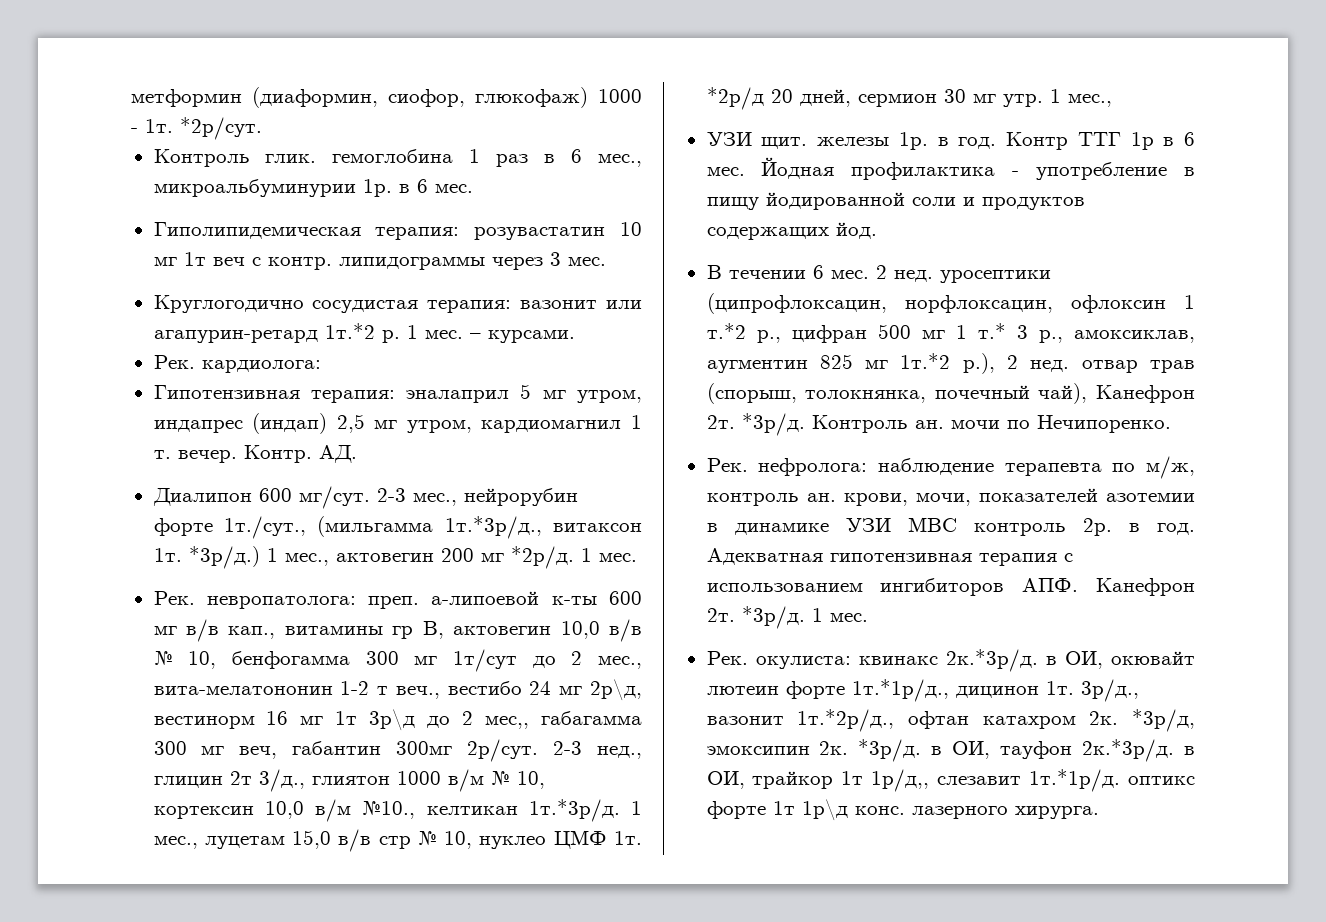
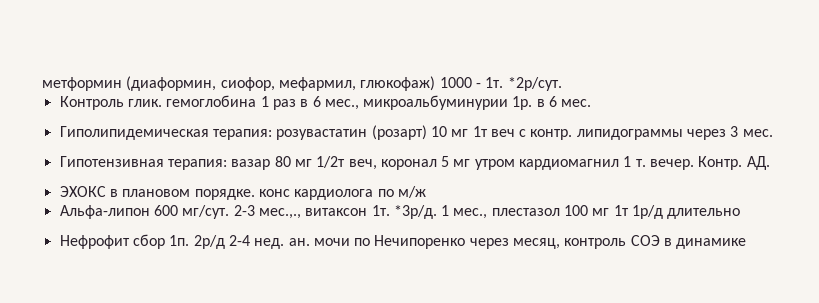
(465, 98) none -> [278,77,356,91] мефармил,
(606, 233) none -> [371,125,427,140] (розарт)
[153,295,642,313] [153,323,575,343] [153,355,321,373] [153,384,643,403] [153,413,472,434] Круглогодично сосудистая терапия: вазонит или агапурин-ретард 1т.*2 р. 1 мес. – курсами. // Рек. кардиолога: // Гипотензивная терапия: эналаприл 5 мг утром, индапрес (индап) 2,5 мг утром, -> [59,156,515,170] Гипотензивная терапия: вазар 80 мг 1/2т веч, коронал 5 мг утром
[152,486,578,509] [153,516,542,539] Диалипон 600 мг/сут. 2-3 мес., нейрорубин форте 1т./сут., (мильгамма 1т.*3р/д., -> [59,186,426,200] [59,205,301,219] ЭХОКС в плановом порядке. конс кардиолога по м/ж // Альфа-липон 600 мг/сут. 2-3 мес.,.,
[188,546,637,569] [153,591,642,609] [153,619,642,642] [153,649,642,672] [153,679,642,701] [153,709,642,731] [153,739,642,762] [153,769,545,792] [153,799,642,822] [153,829,642,852] [706,87,1112,110] [706,132,1195,150] [706,157,1195,180] [706,192,1085,210] [706,222,877,240] [706,265,1051,283] [706,293,1195,314] [706,323,1195,343] [706,353,1195,374] [706,383,1195,404] [706,413,1171,436] [706,456,1195,479] [706,488,1195,506] [706,517,1195,536] [706,548,1073,566] [706,578,1195,596] [706,606,868,629] [706,649,1195,672] [706,679,1139,702] [706,709,1195,732] [706,739,1195,762] [706,769,1195,792] [706,799,1099,821] *3р/д.) 1 мес., актовегин 200 мг *2р/д. 1 мес. // Рек. невропатолога: преп. а-липоевой к-ты 600 мг в/в кап., витамины гр В, актовегин 10,0 в/в № 10, бенфогамма 300 мг 1т/сут до 2 мес., вита-мелатононин 1-2 т веч., вестибо 24 мг 2р\д, вестинорм 16 мг 1т 3р\д до 2 мес,, габагамма 300 мг веч, габантин 300мг 2р/сут. 2-3 нед., глицин 2т 3/д., глиятон 1000 в/м № 10, кортексин 10,0 в/м №10., келтикан 1т.*3р/д. 1 мес., луцетам 15,0 в/в стр № 10, нуклео ЦМФ 1т. *2р/д 20 дней, сермион 30 мг утр. 1 мес., // УЗИ щит. железы 1р. в год. Контр ТТГ 1р в 6 мес. Йодная профилактика - употребление в пищу йодированной соли и продуктов содержащих йод. // В течении 6 мес. 2 нед. уросептики (ципрофлоксацин, норфлоксацин, офлоксин 1 т.*2 р., цифран 500 мг 1 т.* 3 р., амоксиклав, аугментин 825 мг 1т.*2 р.), 2 нед. отвар трав (спорыш, толокнянка, почечный чай), Канефрон 2т. *3р/д. Контроль ан. мочи по Нечипоренко. // Рек. нефролога: наблюдение терапевта по м/ж, контроль ан. крови, мочи, показателей азотемии в динамике УЗИ МВС контроль 2р. в год. Адекватная гипотензивная терапия с использованием ингибиторов АПФ. Канефрон 2т. *3р/д. 1 мес. // Рек. окулиста: квинакс 2к.*3р/д. в ОИ, окювайт лютеин форте 1т.*1р/д., дицинон 1т. 3р/д., вазонит 1т.*2р/д., офтан катахром 2к. *3р/д, эмоксипин 2к. *3р/д. в ОИ, тауфон 2к.*3р/д. в ОИ, трайкор 1т 1р/д,, слезавит 1т.*1р/д. оптикс форте 1т 1р\д конс. лазерного хирурга. -> [393,205,741,219] [59,234,747,249] *3р/д. 1 мес., плестазол 100 мг 1т 1р/д длительно // Нефрофит сбор 1п. 2р/д 2-4 нед. ан. мочи по Нечипоренко через месяц, контроль СОЭ в динамике

